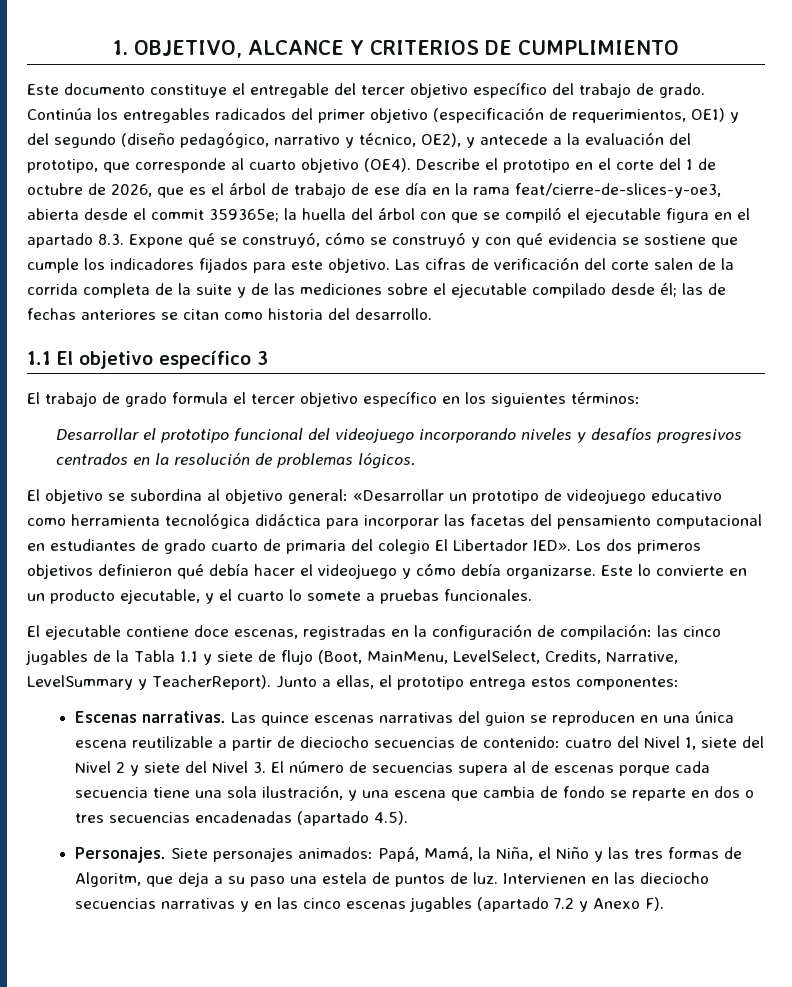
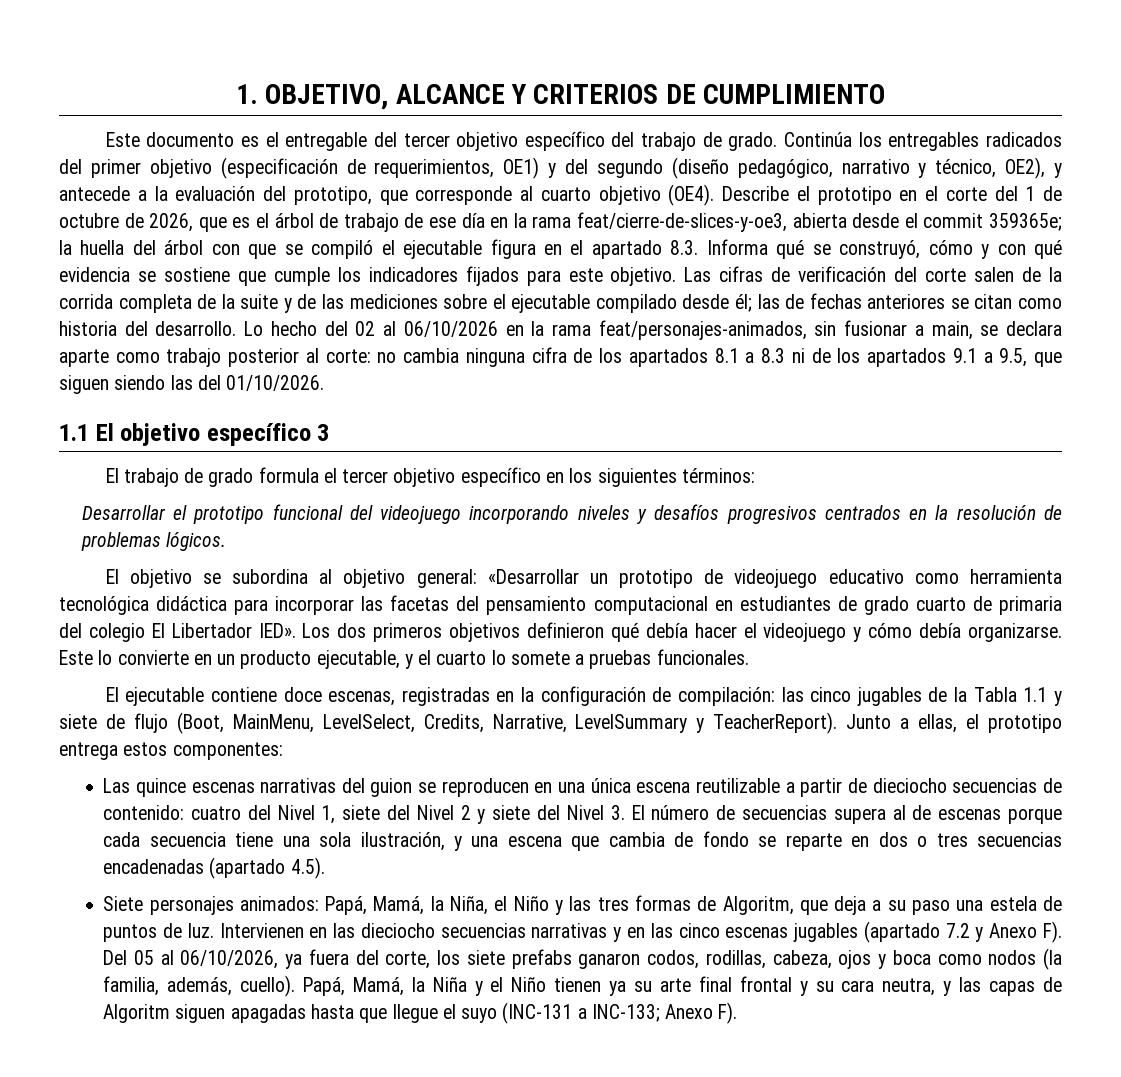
[150,84,227,98] constituye -> [240,136,259,147] es
[129,234,183,248] Expone -> [706,239,768,255] Informa
[370,232,466,248] se construyó -> (973, 247) none
(432, 314) none -> [244,320,1062,340] [59,347,1063,367] [59,375,325,394] Lo hecho del 02 al 06/10/2026 en la rama feat/personajes-animados, sin fusionar a main, se declara aparte como trabajo posterior al corte: no cambia ninguna cifra de los apartados 8.1 a 8.3 ni de los apartados 9.1 a 9.5, que siguen siendo las del 01/10/2026.
[74,711,226,723] Escenas narrativas. -> (283, 751) none
[74,847,166,863] Personajes. -> (325, 868) none
(664, 904) none -> [103,948,1063,970] [103,975,1062,997] [103,1002,738,1024] Del 05 al 06/10/2026, ya fuera del corte, los siete prefabs ganaron codos, rodillas, cabeza, ojos y boca como nodos (la familia, además, cuello). Papá, Mamá, la Niña y el Niño tienen ya su arte final frontal y su cara neutra, y las capas de Algoritm siguen apagadas hasta que llegue el suyo (INC-131 a INC-133; Anexo F).

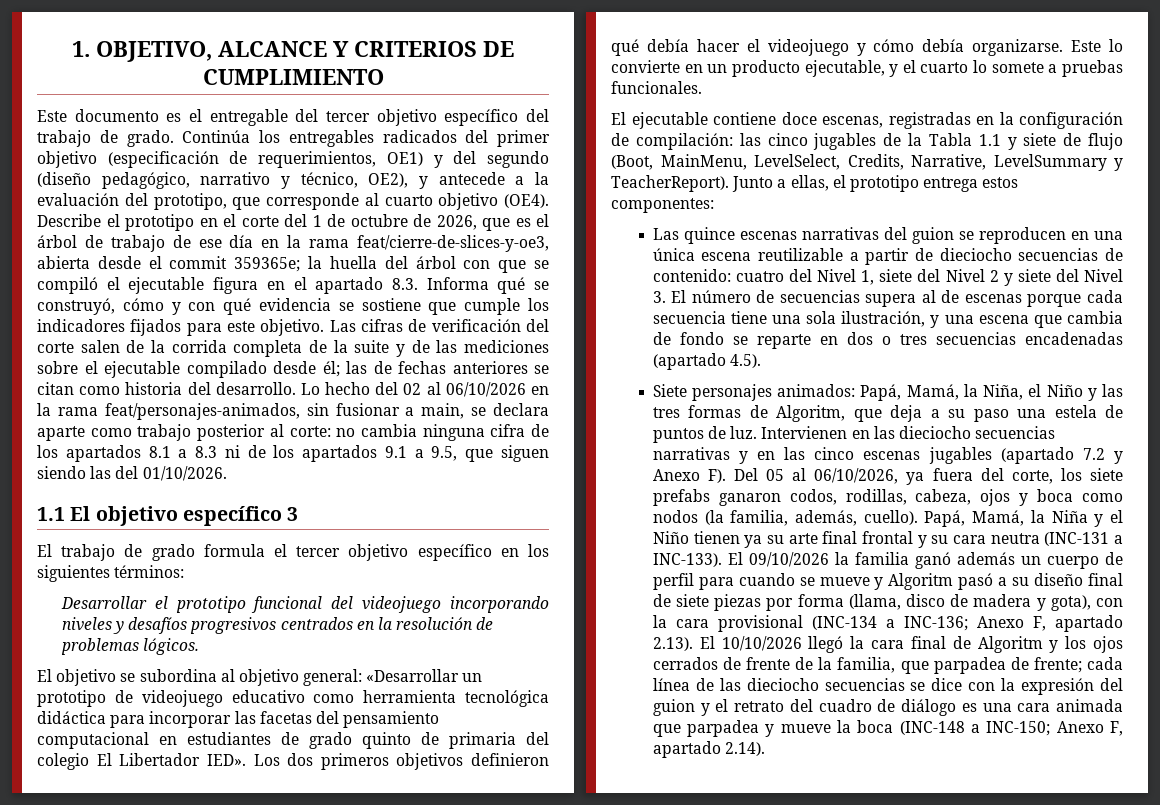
[915,597,966,611] cuarto -> [362,732,411,749] quinto
[882,977,1062,996] [103,1002,738,1024] neutra, y las capas de Algoritm siguen apagadas hasta que llegue el suyo (INC-131 a INC-133; Anexo F). -> [990,532,1123,546] [652,552,1123,569] [652,573,1123,590] [652,594,1123,611] [652,615,1123,632] [652,636,1123,653] [652,657,1123,674] [652,678,1123,695] [652,699,1123,716] [652,720,1123,737] [652,741,766,758] neutra (INC-131 a INC-133). El 09/10/2026 la familia ganó además un cuerpo de perfil para cuando se mueve y Algoritm pasó a su diseño final de siete piezas por forma (llama, disco de madera y gota), con la cara provisional (INC-134 a INC-136; Anexo F, apartado 2.13). El 10/10/2026 llegó la cara final de Algoritm y los ojos cerrados de frente de la familia, que parpadea de frente; cada línea de las dieciocho secuencias se dice con la expresión del guion y el retrato del cuadro de diálogo es una cara animada que parpadea y mueve la boca (INC-148 a INC-150; Anexo F, apartado 2.14).

